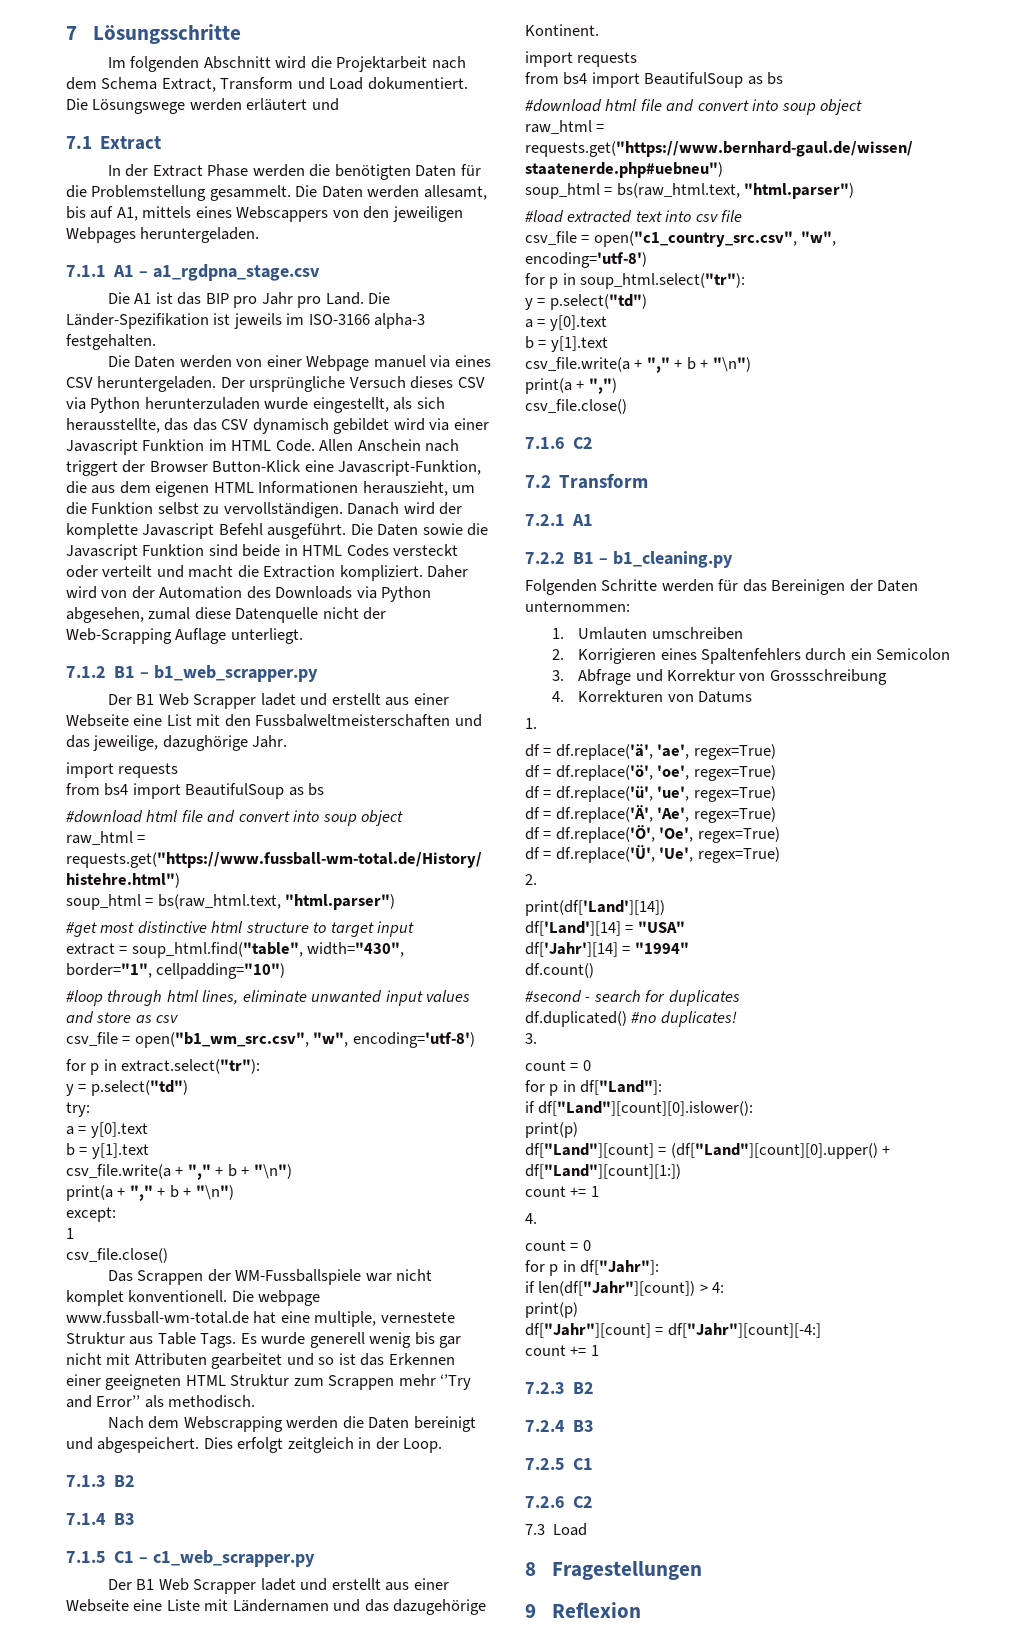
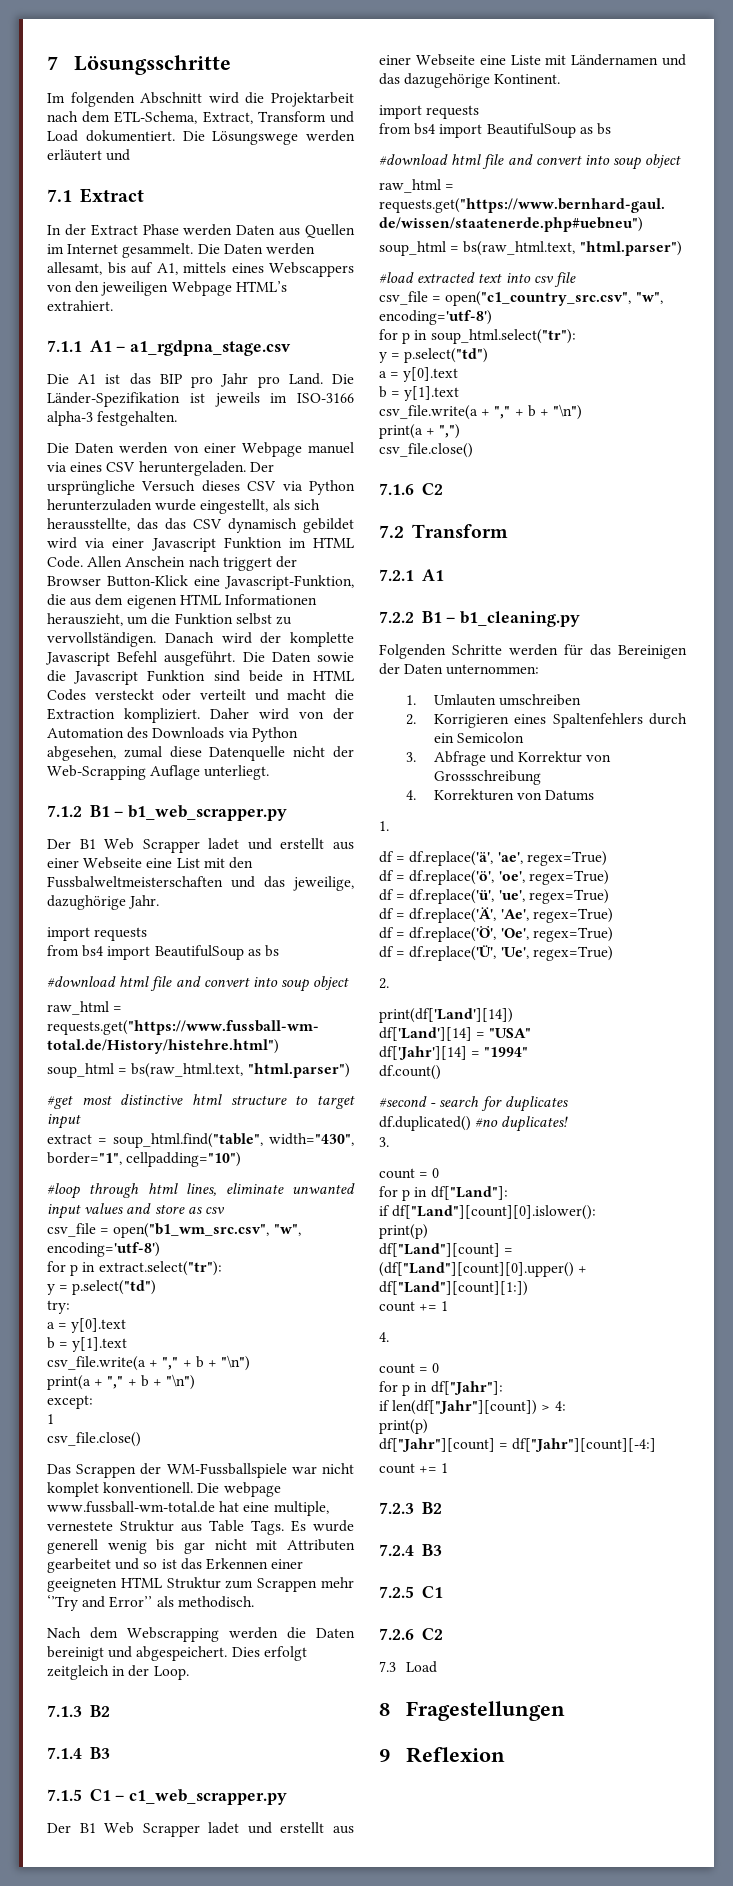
[101,77,158,90] Schema -> [114,111,198,124] ETL-Schema,
[309,164,481,180] [66,185,207,201] die benötigten Daten für die Problemstellung -> [236,224,355,238] [47,244,119,254] Daten aus Quellen im Internet
[66,227,260,243] Webpages heruntergeladen. -> [171,281,287,296] [47,300,113,311] Webpage HTML’s extrahiert.

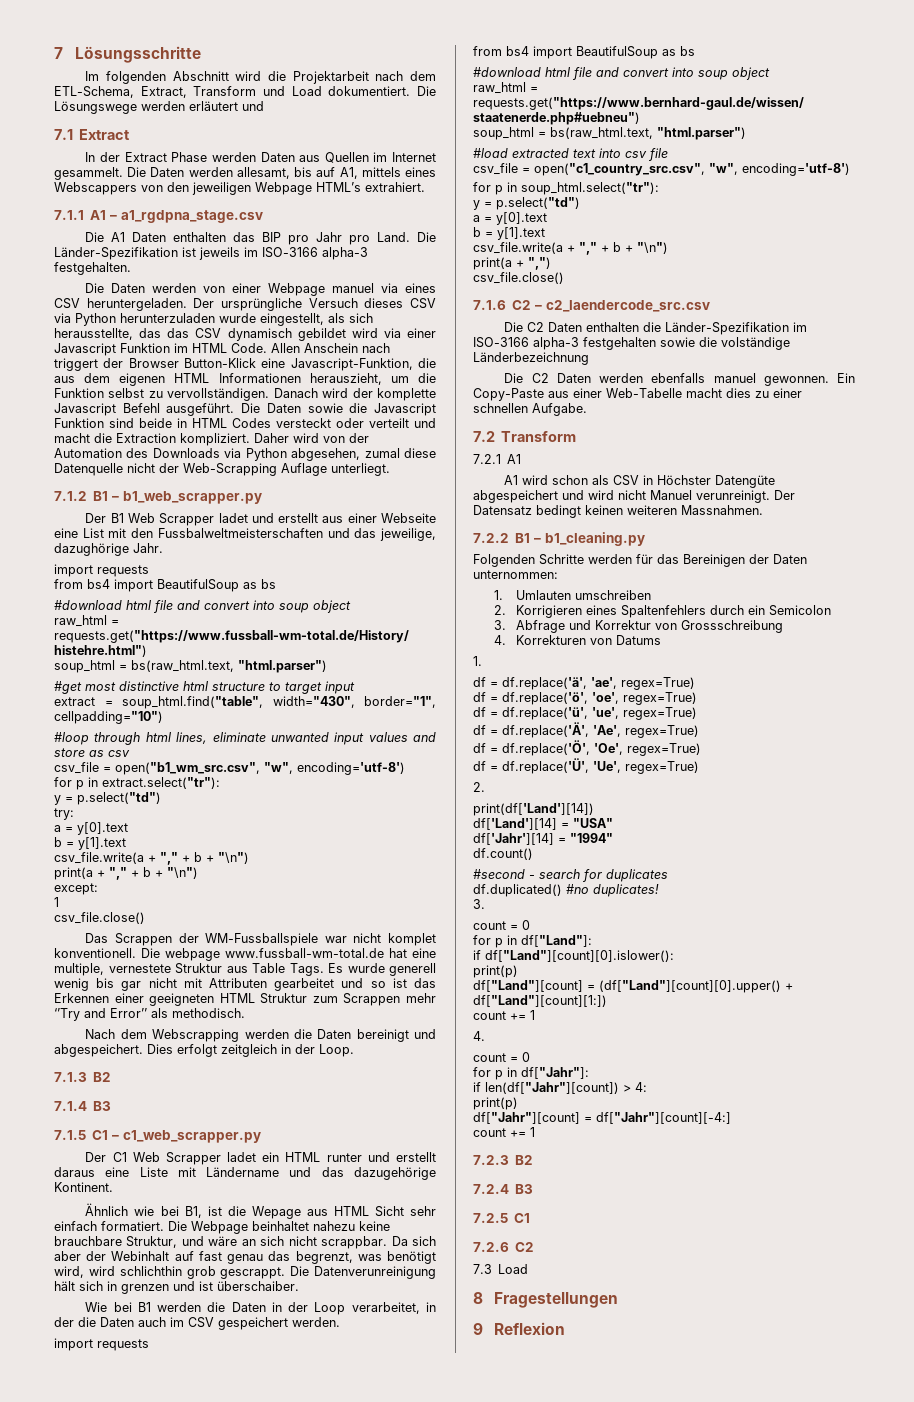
[105,374,121,384] ist -> [132,232,227,242] Daten enthalten
[79,1822,354,1837] [379,54,475,66] B1 Web Scrapper ladet und erstellt aus einer Webseite -> [112,1152,436,1165] [54,1167,95,1177] C1 Web Scrapper ladet ein HTML runter und erstellt daraus
[571,54,659,66] Ländernamen -> [206,1167,280,1177] Ländername
(561, 79) none -> [85,1203,436,1219] [54,1221,390,1234] [54,1236,437,1249] [54,1251,437,1264] [54,1266,436,1279] [54,1281,299,1294] [85,1302,436,1315] [54,1317,340,1330] // Ähnlich wie bei B1, ist die Wepage aus HTML Sicht sehr einfach formatiert. Die Webpage beinhaltet nahezu keine brauchbare Struktur, und wäre an sich nicht scrappbar. Da sich aber der Webinhalt auf fast genau das begrenzt, was benötigt wird, wird schlichthin grob gescrappt. Die Datenverunreinigung hält sich in grenzen und ist überschaiber. // Wie bei B1 werden die Daten in der Loop verarbeitet, in der die Daten auch im CSV gespeichert werden.
[379,524,508,538] [379,569,444,581] // 7.2 Transform // 7.2.1 A1 -> [534,300,710,312] [504,322,808,335] [473,337,790,350] [473,352,589,365] [504,373,855,386] [473,388,802,401] [473,403,587,416] [473,431,577,442] [473,454,522,464] [504,475,776,488] [473,490,795,503] [473,505,763,518] – c2_laendercode_src.csv // Die C2 Daten enthalten die Länder-Spezifikation im ISO-3166 alpha-3 festgehalten sowie die volständige Länderbezeichnung // Die C2 Daten werden ebenfalls manuel gewonnen. Ein Copy-Paste aus einer Web-Tabelle macht dies zu einer schnellen Aufgabe. // 7.2 Transform // 7.2.1 A1 // A1 wird schon als CSV in Höchster Datengüte abgespeichert und wird nicht Manuel verunreinigt. Der Datensatz bedingt keinen weiteren Massnahmen.

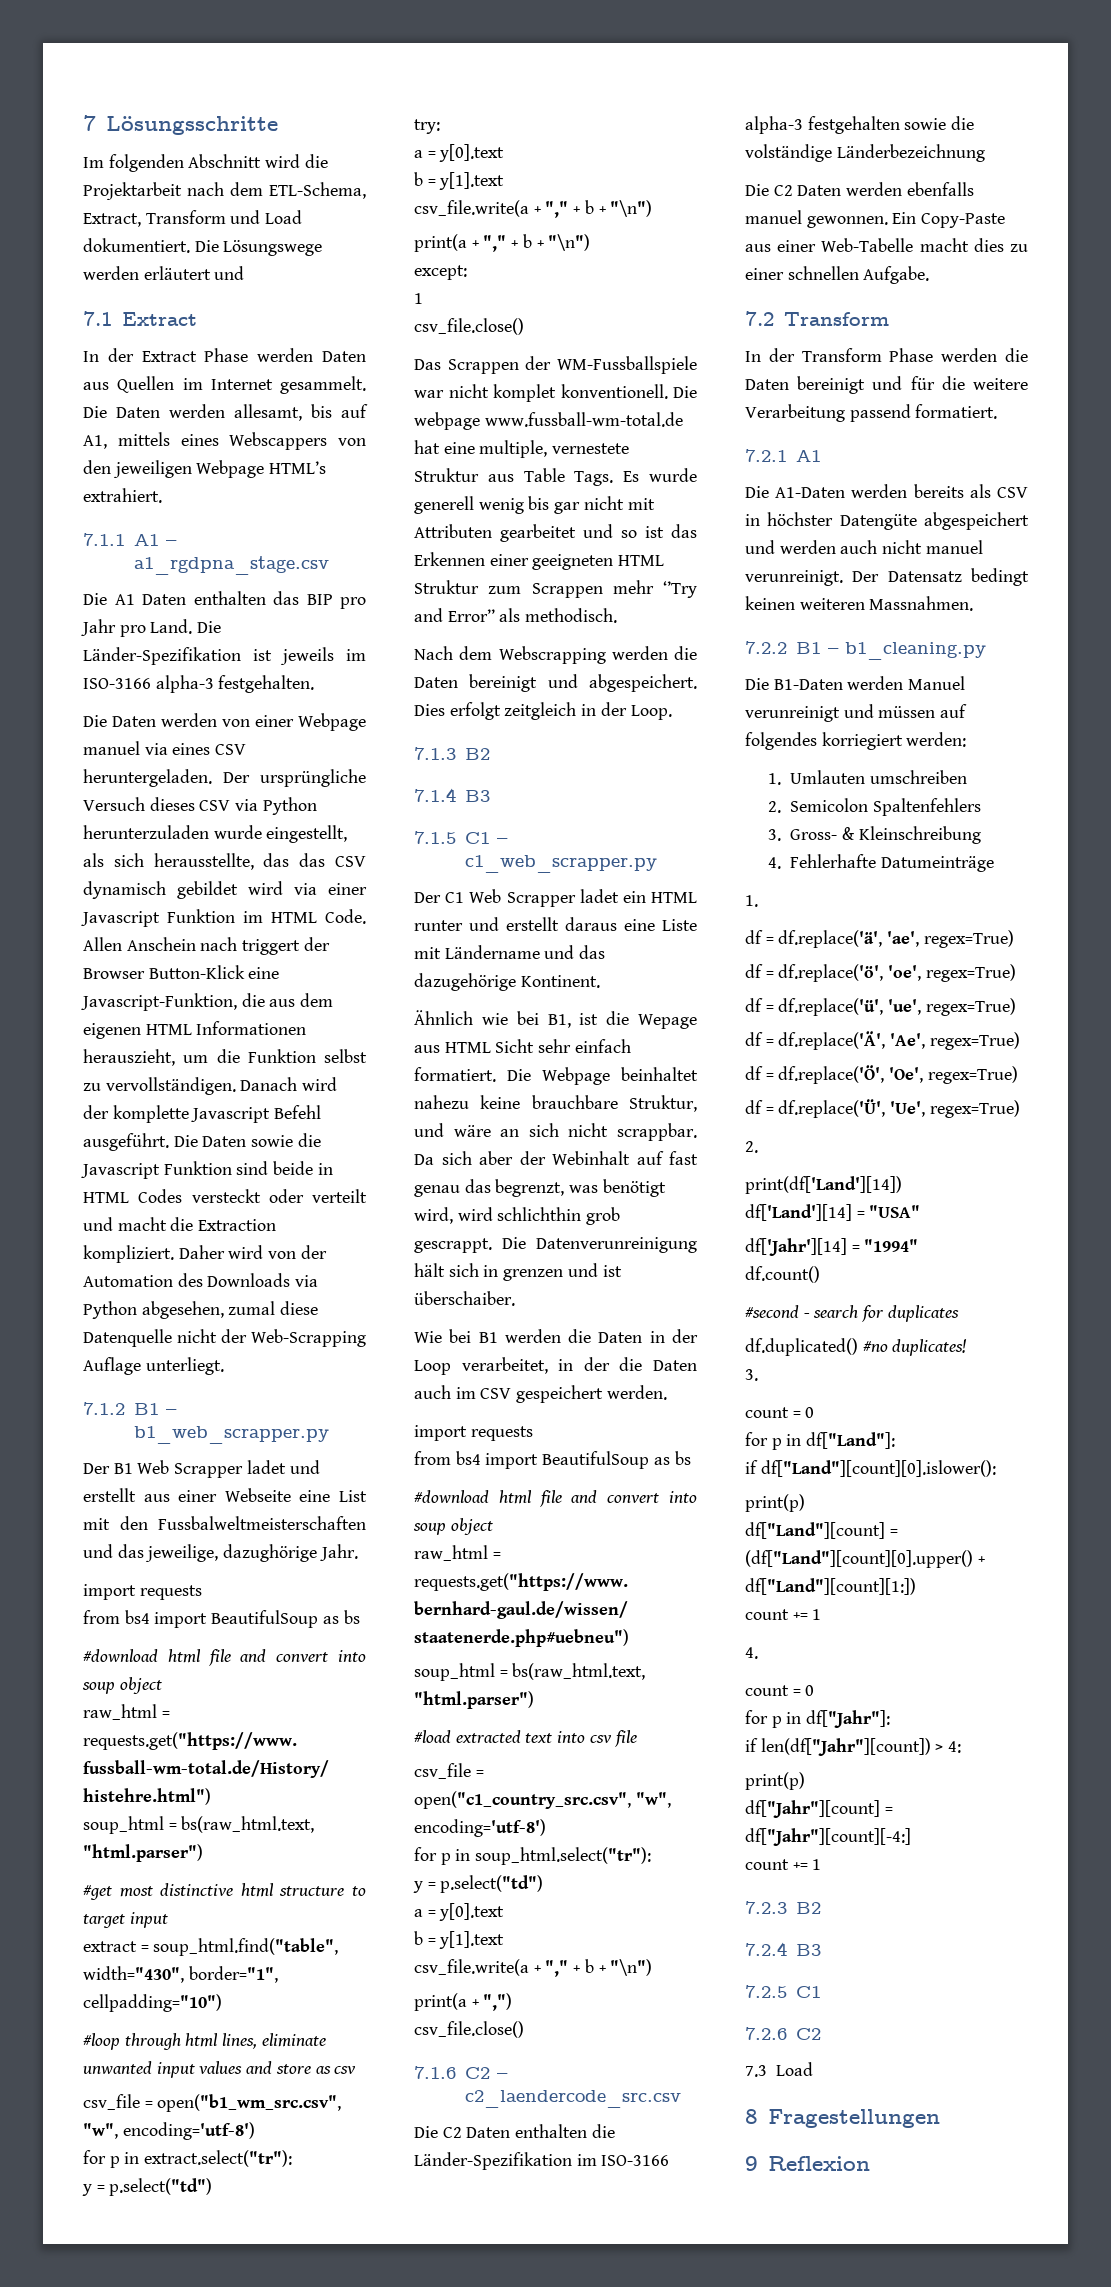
[473,454,522,464] [504,475,589,485] 7.2.1 A1 // A1 wird schon -> [745,348,1028,362] [745,376,1028,394] [745,404,998,422] [745,449,821,462] [745,484,964,498] In der Transform Phase werden die Daten bereinigt und für die weitere Verarbeitung passend formatiert. // 7.2.1 A1 // Die A1-Daten werden bereits
[657,475,712,485] Höchster -> [767,512,834,526] höchster
[588,490,692,500] wird nicht Manuel -> [779,540,983,554] werden auch nicht manuel
[473,554,807,567] [473,570,558,579] Folgenden Schritte werden für das Bereinigen der Daten unternommen: -> [745,676,966,690] [745,704,968,722] [745,732,967,750] Die B1-Daten werden Manuel verunreinigt und müssen auf folgendes korriegiert werden:
[515,605,617,618] Korrigieren eines -> [790,798,869,812] Semicolon
[709,605,831,616] [494,620,783,633] [494,635,661,645] durch ein Semicolon // 3. Abfrage und Korrektur von Grossschreibung // 4. Korrekturen von Datums -> [767,826,981,844] [767,854,994,872] // 3. Gross- & Kleinschreibung // 4. Fehlerhafte Datumeinträge

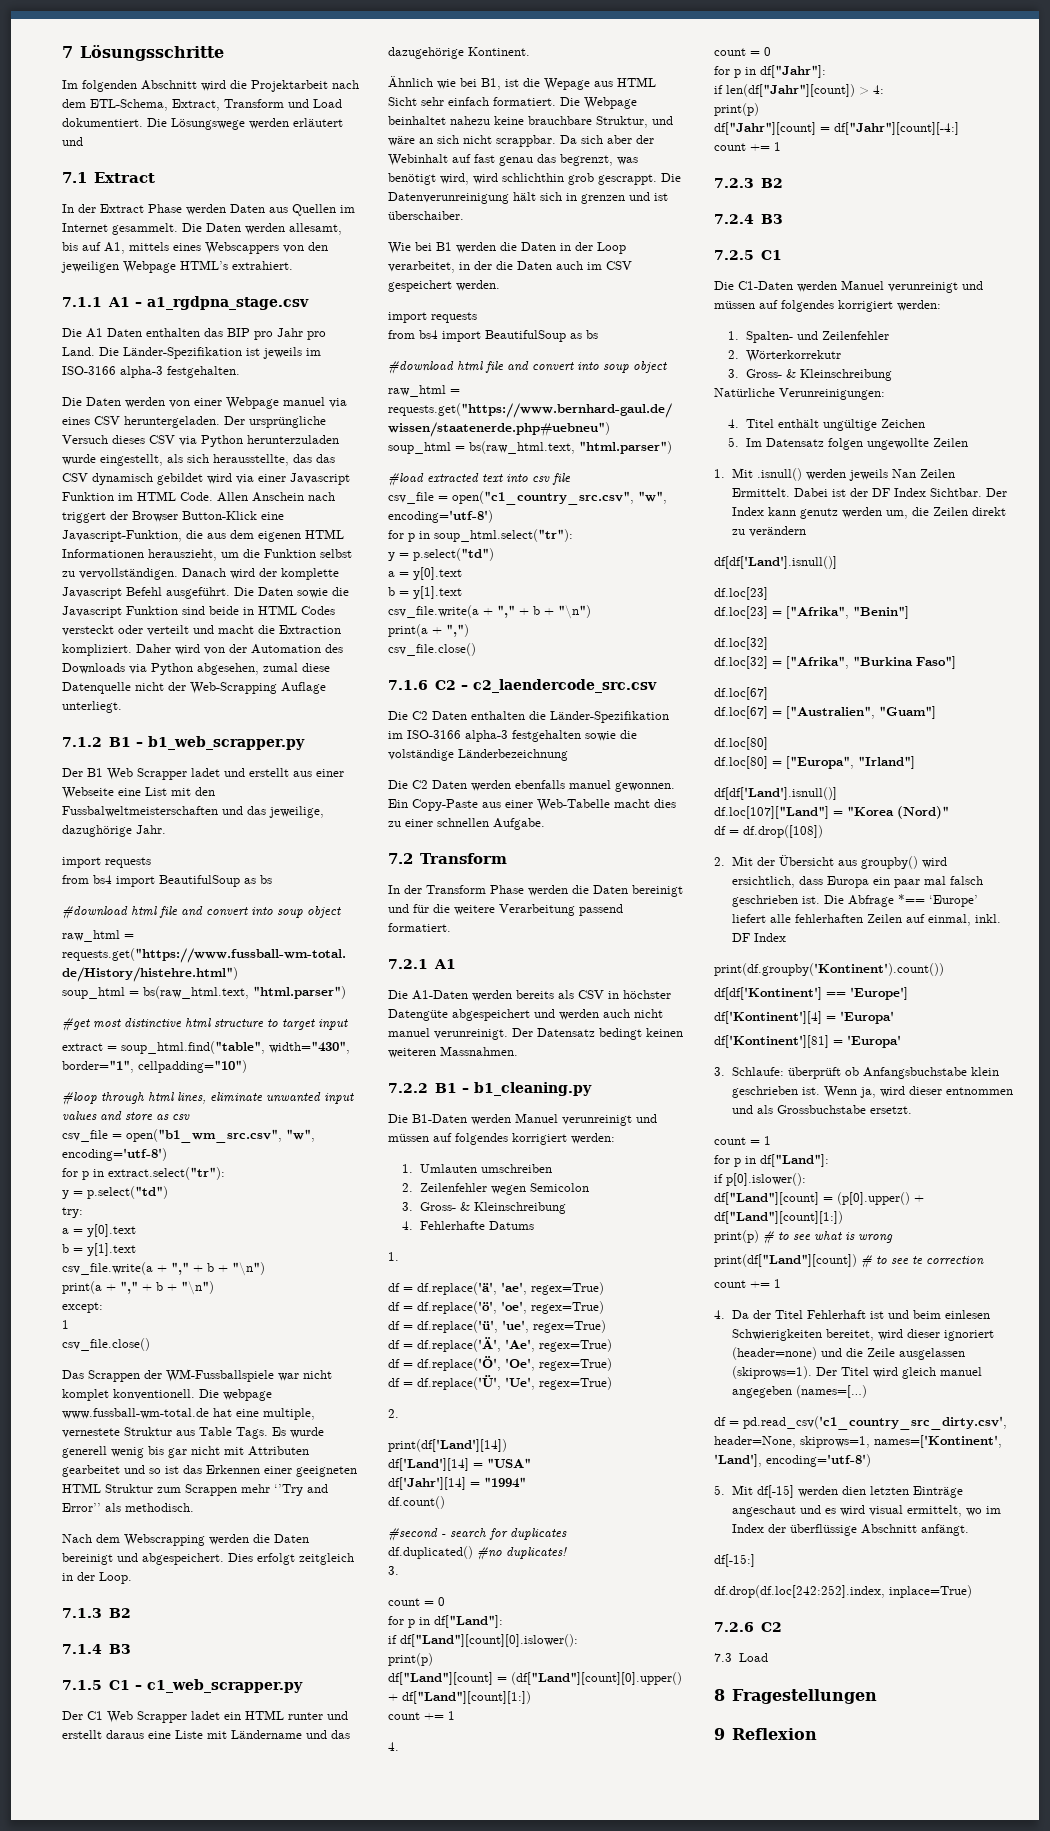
[821,732,903,750] korriegiert -> [512,1133,567,1145] korrigiert
(781, 807) none -> [419,1183,526,1195] Zeilenfehler wegen
[872,798,981,816] Spaltenfehlers -> (589, 1187) none
[880,856,994,872] Datumeinträge -> [488,1221,534,1230] Datums
(821, 1992) none -> [714,280,983,293] [714,300,941,312] [728,331,889,343] [728,350,841,362] [728,369,892,381] [714,388,885,400] [728,419,925,431] [728,437,968,450] [714,468,955,481] [731,488,1007,497] [731,507,1006,519] [731,526,806,537] [714,556,837,569] [714,587,768,600] [714,606,909,619] [714,637,768,650] [714,656,956,669] [714,687,768,700] [714,706,936,719] [714,737,768,750] [714,756,915,769] [714,787,837,800] [714,806,949,819] [714,825,823,838] [714,855,947,869] [731,876,983,888] [731,894,978,907] [731,914,1001,926] [731,933,786,942] [714,963,944,976] [714,987,908,1000] [714,1011,894,1024] [714,1035,901,1048] [714,1067,999,1079] [731,1086,1013,1098] [731,1105,912,1114] [714,1136,771,1145] [714,1154,829,1167] [714,1173,806,1186] [714,1192,924,1205] [714,1211,843,1224] [714,1230,893,1244] [714,1254,984,1268] [714,1279,781,1288] [714,1310,990,1319] [731,1329,994,1341] [731,1347,965,1360] [731,1366,982,1379] [731,1385,867,1398] [714,1416,1007,1430] [714,1435,1002,1448] [714,1454,871,1467] [714,1485,963,1498] [731,1505,1001,1517] [731,1524,969,1536] [714,1554,755,1567] [714,1585,972,1598] // Die C1-Daten werden Manuel verunreinigt und müssen auf folgendes korrigiert werden: // 1. Spalten- und Zeilenfehler // 2. Wörterkorrekutr // 3. Gross- & Kleinschreibung // Natürliche Verunreinigungen: // 4. Titel enthält ungültige Zeichen // 5. Im Datensatz folgen ungewollte Zeilen // 1. Mit .isnull() werden jeweils Nan Zeilen Ermittelt. Dabei ist der DF Index Sichtbar. Der Index kann genutz werden um, die Zeilen direkt zu verändern // df[df['Land'].isnull()] // df.loc[23] // df.loc[23] = ["Afrika", "Benin"] // df.loc[32] // df.loc[32] = ["Afrika", "Burkina Faso"] // df.loc[67] // df.loc[67] = ["Australien", "Guam"] // df.loc[80] // df.loc[80] = ["Europa", "Irland"] // df[df['Land'].isnull()] // df.loc[107]["Land"] = "Korea (Nord)" // df = df.drop([108]) // 2. Mit der Übersicht aus groupby() wird ersichtlich, dass Europa ein paar mal falsch geschrieben ist. Die Abfrage *== ‘Europe’ liefert alle fehlerhaften Zeilen auf einmal, inkl. DF Index // print(df.groupby('Kontinent').count()) // df[df['Kontinent'] == 'Europe'] // df['Kontinent'][4] = 'Europa' // df['Kontinent'][81] = 'Europa' // 3. Schlaufe: überprüft ob Anfangsbuchstabe klein geschrieben ist. Wenn ja, wird dieser entnommen und als Grossbuchstabe ersetzt. // count = 1 // for p in df["Land"]: // if p[0].islower(): // df["Land"][count] = (p[0].upper() + df["Land"][count][1:]) // print(p) # to see what is wrong // print(df["Land"][count]) # to see te correction // count += 1 // 4. Da der Titel Fehlerhaft ist und beim einlesen Schwierigkeiten bereitet, wird dieser ignoriert (header=none) und die Zeile ausgelassen (skiprows=1). Der Titel wird gleich manuel angegeben (names=[…) // df = pd.read_csv('c1_country_src_dirty.csv', header=None, skiprows=1, names=['Kontinent', 'Land'], encoding='utf-8') // 5. Mit df[-15] werden dien letzten Einträge angeschaut und es wird visual ermittelt, wo im Index der überflüssige Abschnitt anfängt. // df[-15:] // df.drop(df.loc[242:252].index, inplace=True)

